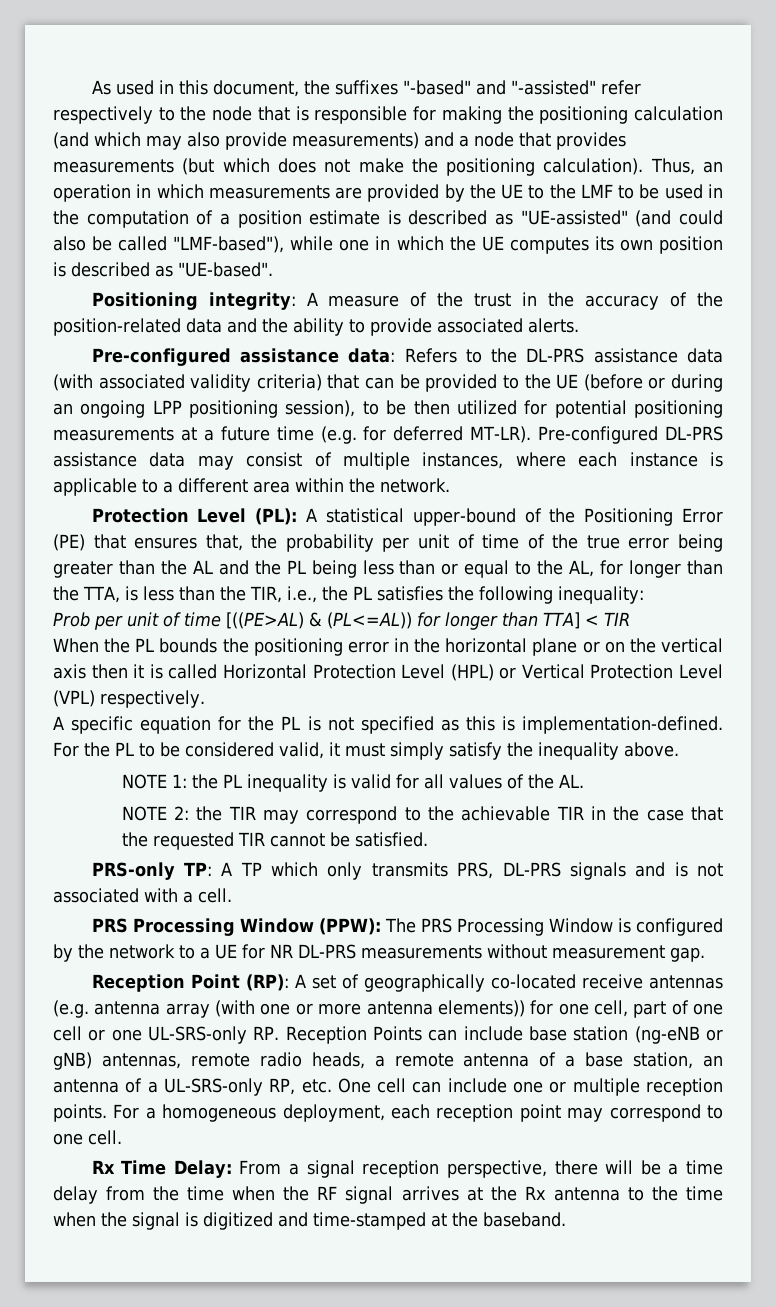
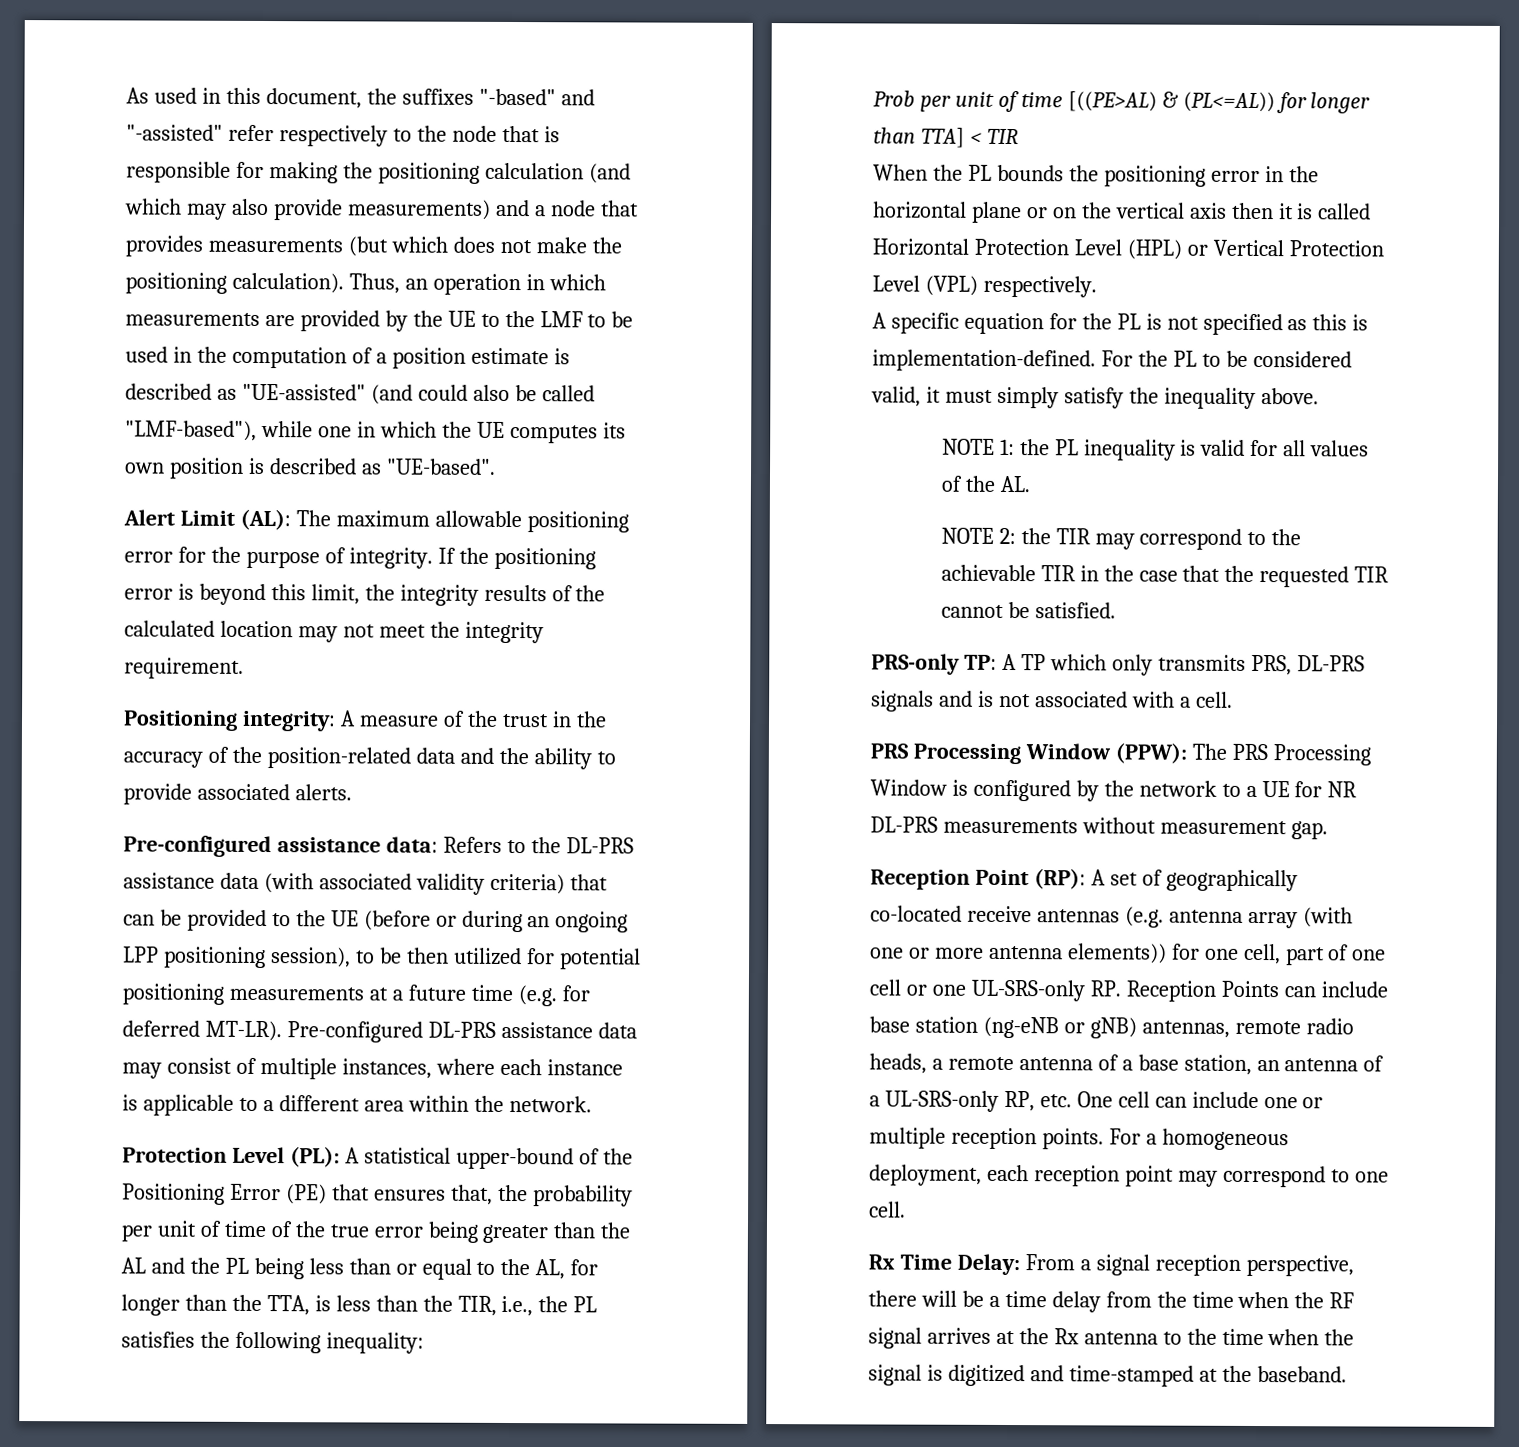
(273, 269) none -> [123,508,629,533] [124,546,596,570] [124,583,606,606] [124,620,544,644] [124,657,244,679] // Alert Limit (AL): The maximum allowable positioning error for the purpose of integrity. If the positioning error is beyond this limit, the integrity results of the calculated location may not meet the integrity requirement.

